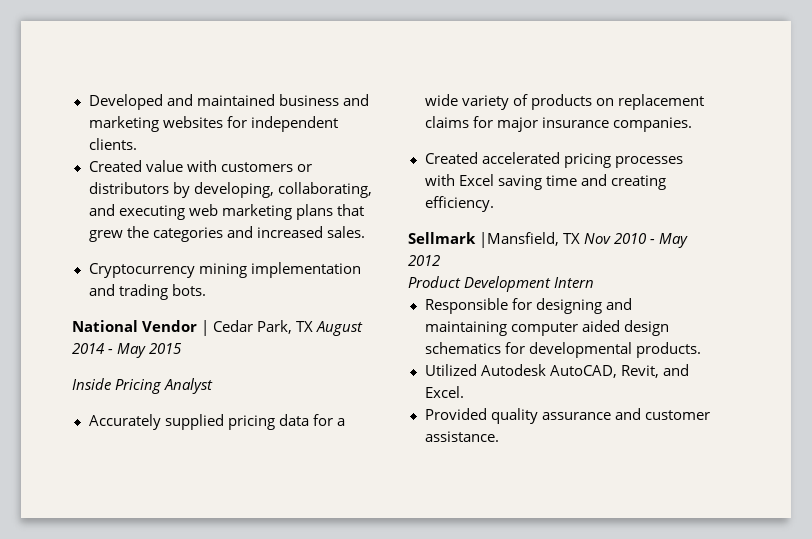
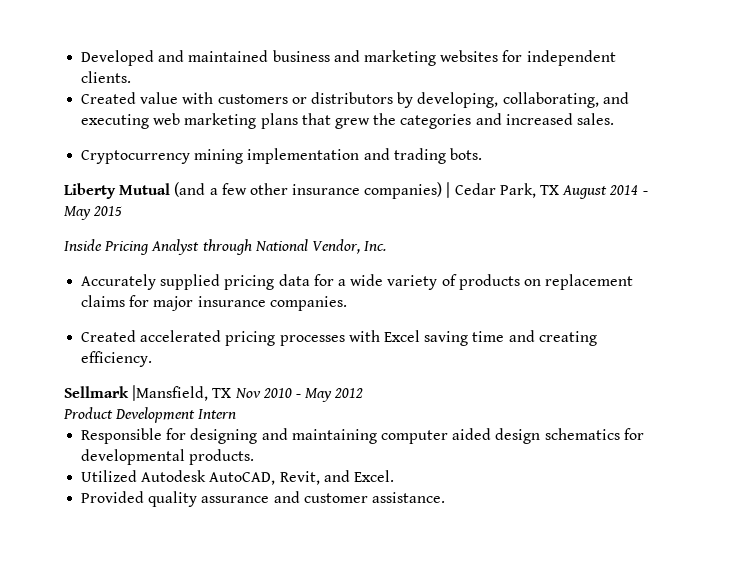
[72,320,198,332] National Vendor -> [64,182,443,199] Liberty Mutual (and a few other insurance companies)
(214, 386) none -> [202,239,387,255] through National Vendor, Inc.

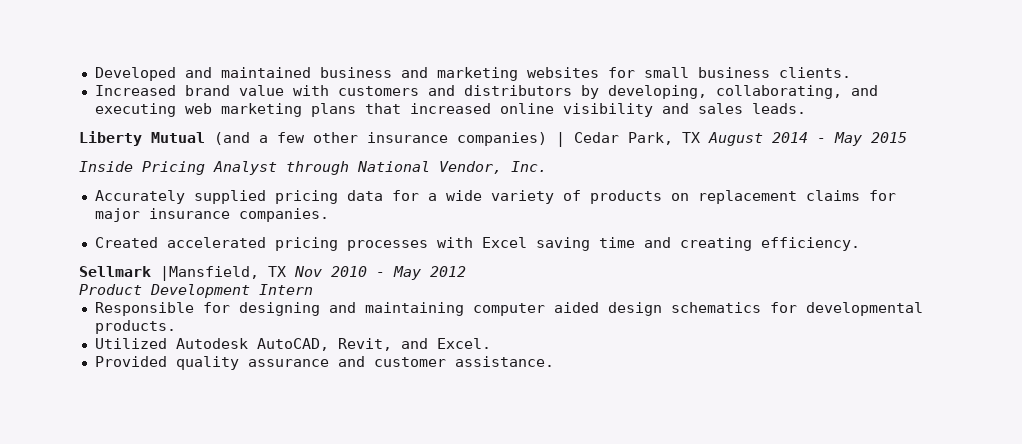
[526,50,616,66] independent -> [643,67,770,78] small business
[81,92,137,104] Created -> [94,85,230,96] Increased brand
[291,97,307,104] or -> [427,85,455,96] and
[334,113,614,129] [81,148,482,164] grew the categories and increased sales. // Cryptocurrency mining implementation and trading bots. -> [409,103,806,117] increased online visibility and sales leads.

